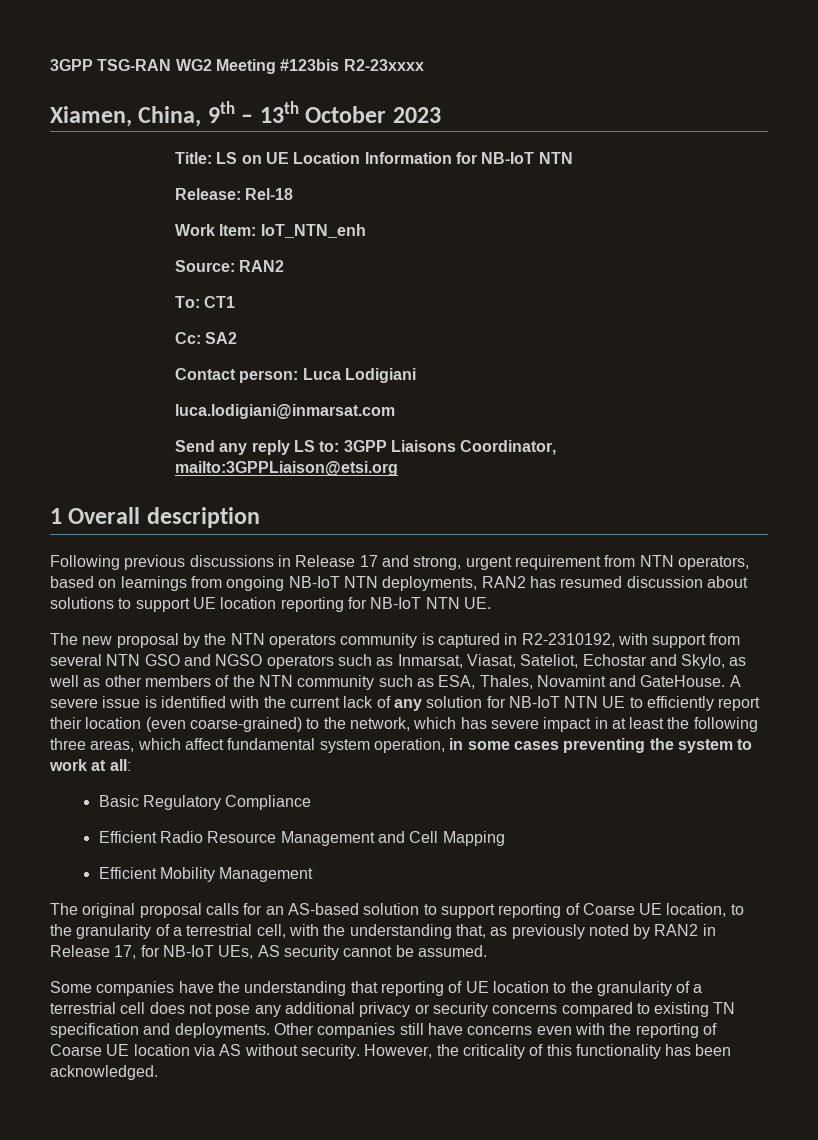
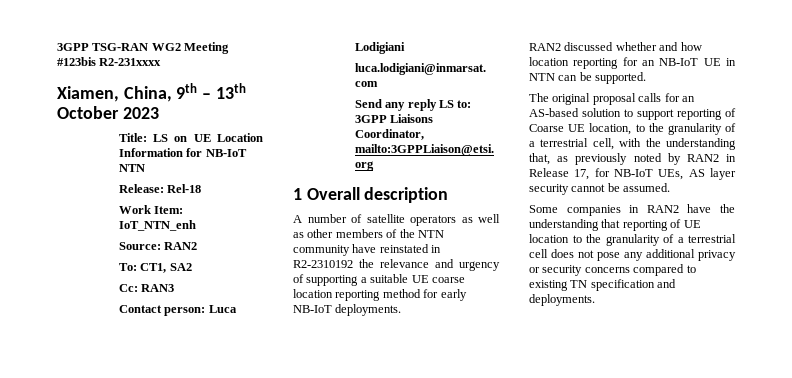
[343,59,424,71] R2-23xxxx -> [99,58,162,66] R2-231xxxx
[204,296,236,308] CT1 -> [140,263,192,273] CT1, SA2
[205,332,238,344] SA2 -> [141,284,175,292] RAN3
[50,555,749,570] [50,576,748,591] [50,597,491,612] [50,633,741,648] [50,654,726,669] Following previous discussions in Release 17 and strong, urgent requirement from NTN operators, based on learnings from ongoing NB-IoT NTN deployments, RAN2 has resumed discussion about solutions to support UE location reporting for NB-IoT NTN UE. // The new proposal by the NTN operators community is captured in R2-2310192, with support from several NTN GSO and NGSO operators such as Inmarsat, Viasat, Sateliot, Echostar and Skylo, -> [293,214,456,226] A number of satellite operators
[378,675,741,689] [50,696,761,711] [50,717,758,732] [50,738,753,753] [49,759,131,771] [98,795,312,810] [98,831,505,846] [98,867,314,882] such as ESA, Thales, Novamint and GateHouse. A severe issue is identified with the current lack of any solution for NB-IoT NTN UE to efficiently report their location (even coarse-grained) to the network, which has severe impact in at least the following three areas, which affect fundamental system operation, in some cases preventing the system to work at all: // Basic Regulatory Compliance // Efficient Radio Resource Management and Cell Mapping // Efficient Mobility Management -> [352,244,442,253] [293,259,500,271] [293,274,465,286] [293,289,467,301] [293,304,402,316] [529,42,702,51] [529,57,736,69] [529,72,647,84] have reinstated in R2-2310192 the relevance and urgency of supporting a suitable UE coarse location reporting method for early NB-IoT deployments. // RAN2 discussed whether and how location reporting for an NB-IoT UE in NTN can be supported.
(280, 951) none -> [710,168,736,180] layer
(175, 988) none -> [629,205,679,213] in RAN2
[273,1023,717,1038] [50,1044,732,1059] [50,1065,158,1080] Other companies still have concerns even with the reporting of Coarse UE location via AS without security. However, the criticality of this functionality has been acknowledged. -> (595, 300) none

